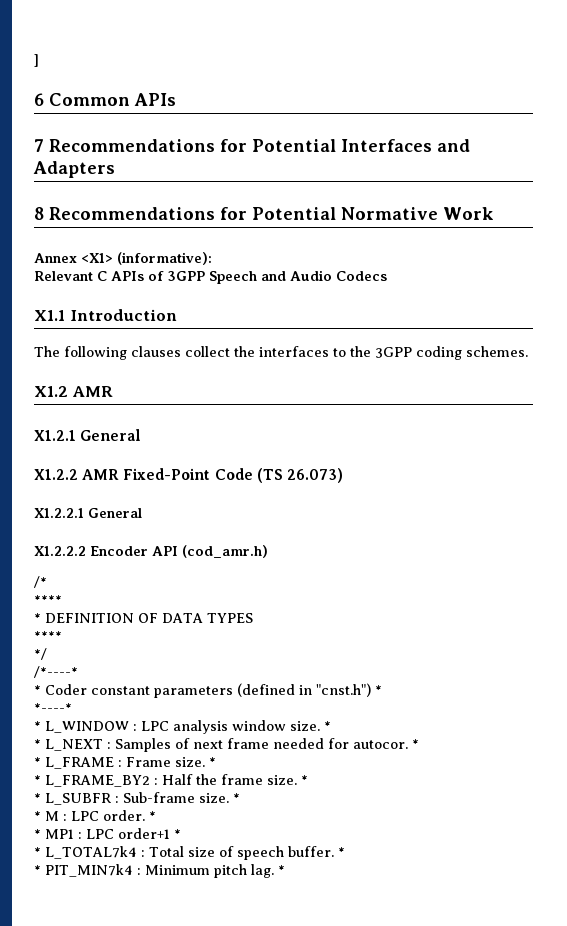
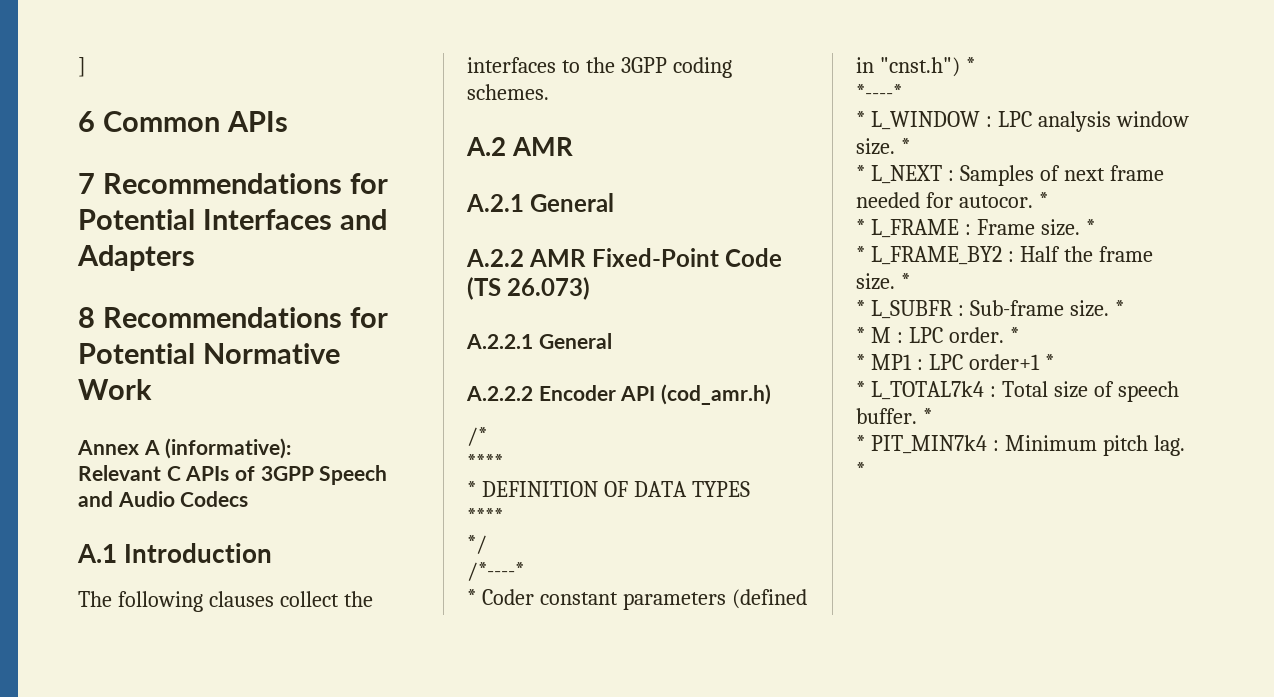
[81,253,113,263] <X1> -> [143,440,160,455] A
[34,310,65,321] X1.1 -> [77,544,117,563] A.1
[34,386,68,397] X1.2 -> [466,137,506,156] A.2
[34,429,142,441] [34,469,78,480] X1.2.1 General // X1.2.2 -> [466,193,615,212] [466,249,524,267] A.2.1 General // A.2.2
[34,508,142,518] [34,546,86,556] X1.2.2.1 General // X1.2.2.2 -> [466,333,612,349] [466,386,533,401] A.2.2.1 General // A.2.2.2

